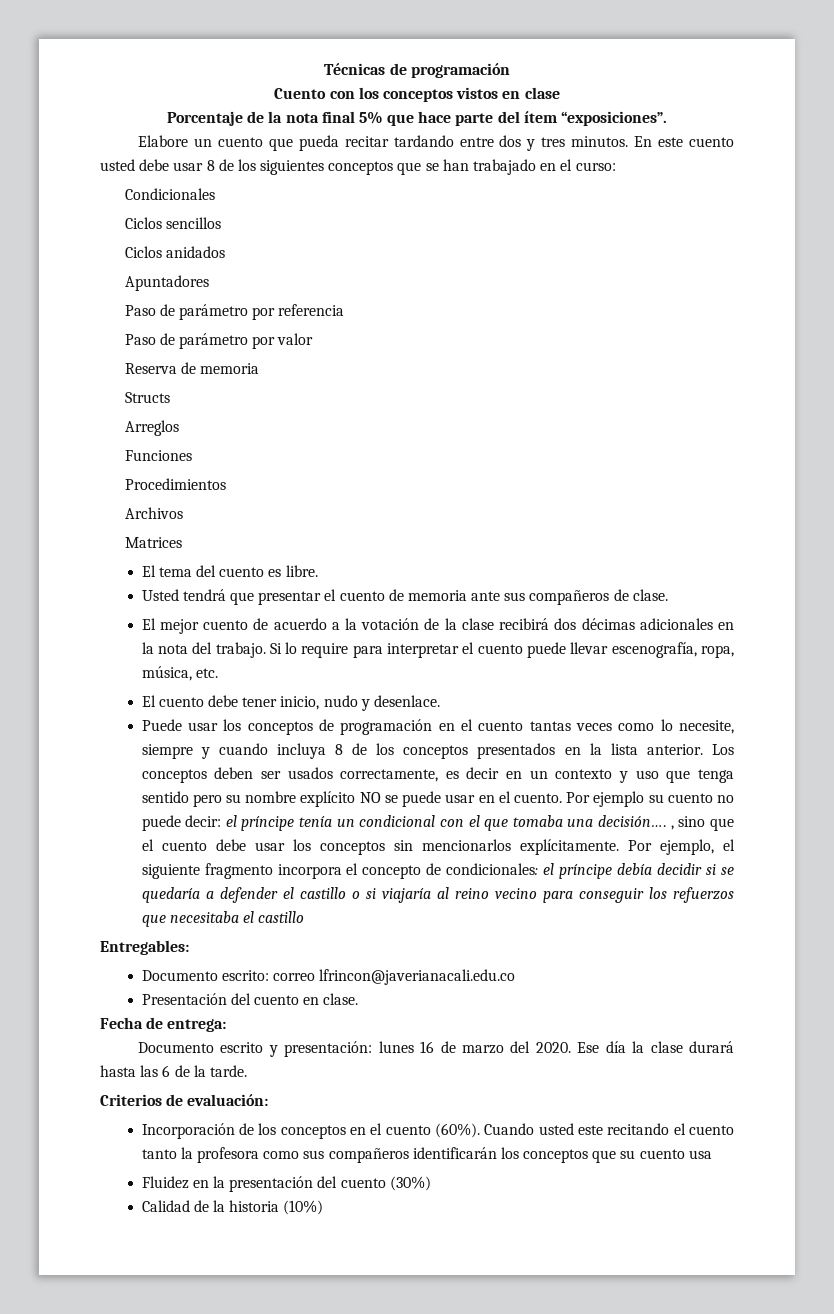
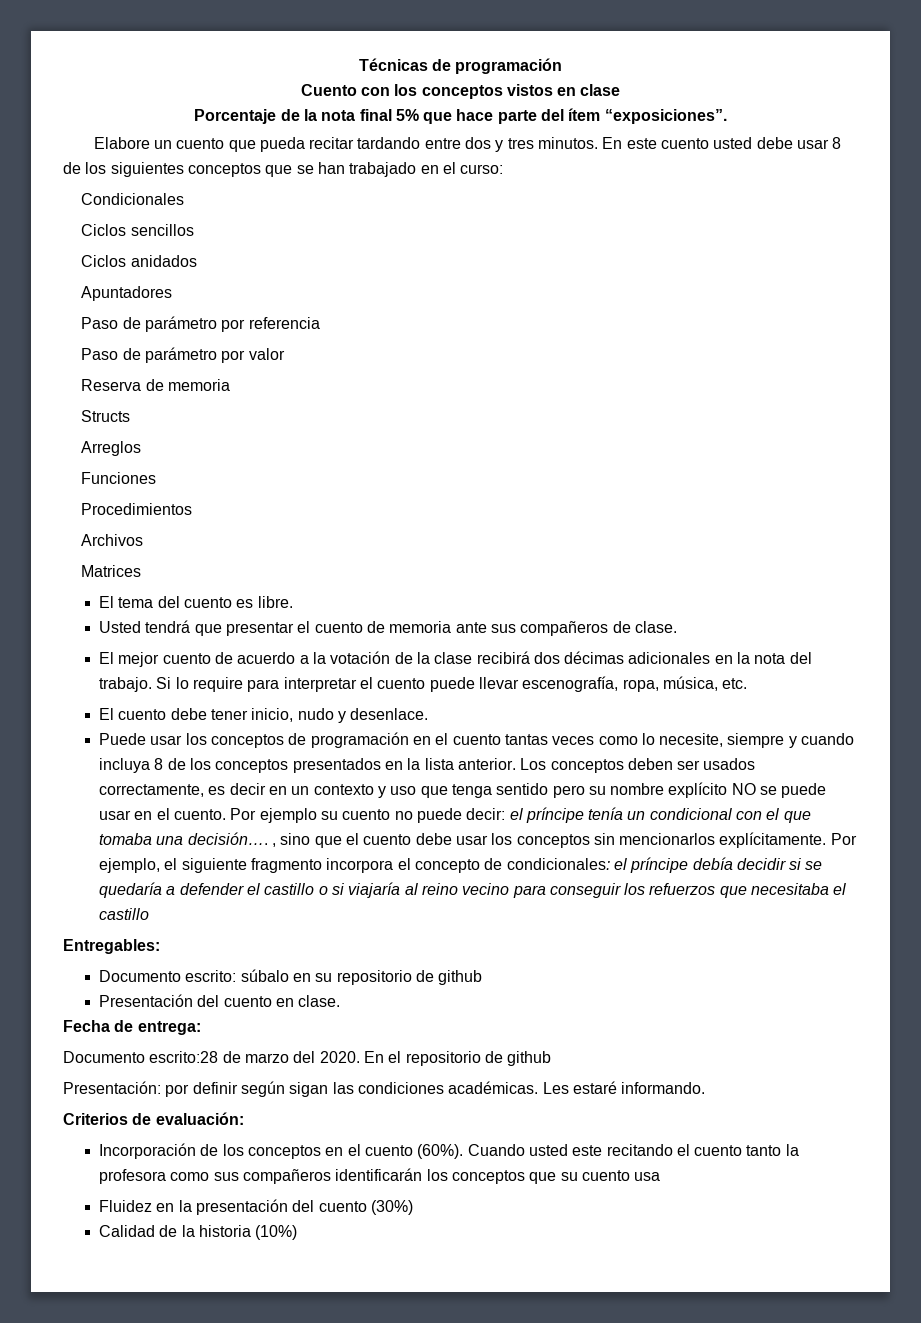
[272,969,516,985] correo lfrincon@javerianacali.edu.co -> [240,969,483,985] súbalo en su repositorio de github
[220,1041,734,1057] [100,1065,247,1077] escrito y presentación: lunes 16 de marzo del 2020. Ese día la clase durará hasta las 6 de la tarde. -> [149,1051,552,1066] [63,1081,706,1097] escrito:28 de marzo del 2020. En el repositorio de github // Presentación: por definir según sigan las condiciones académicas. Les estaré informando.

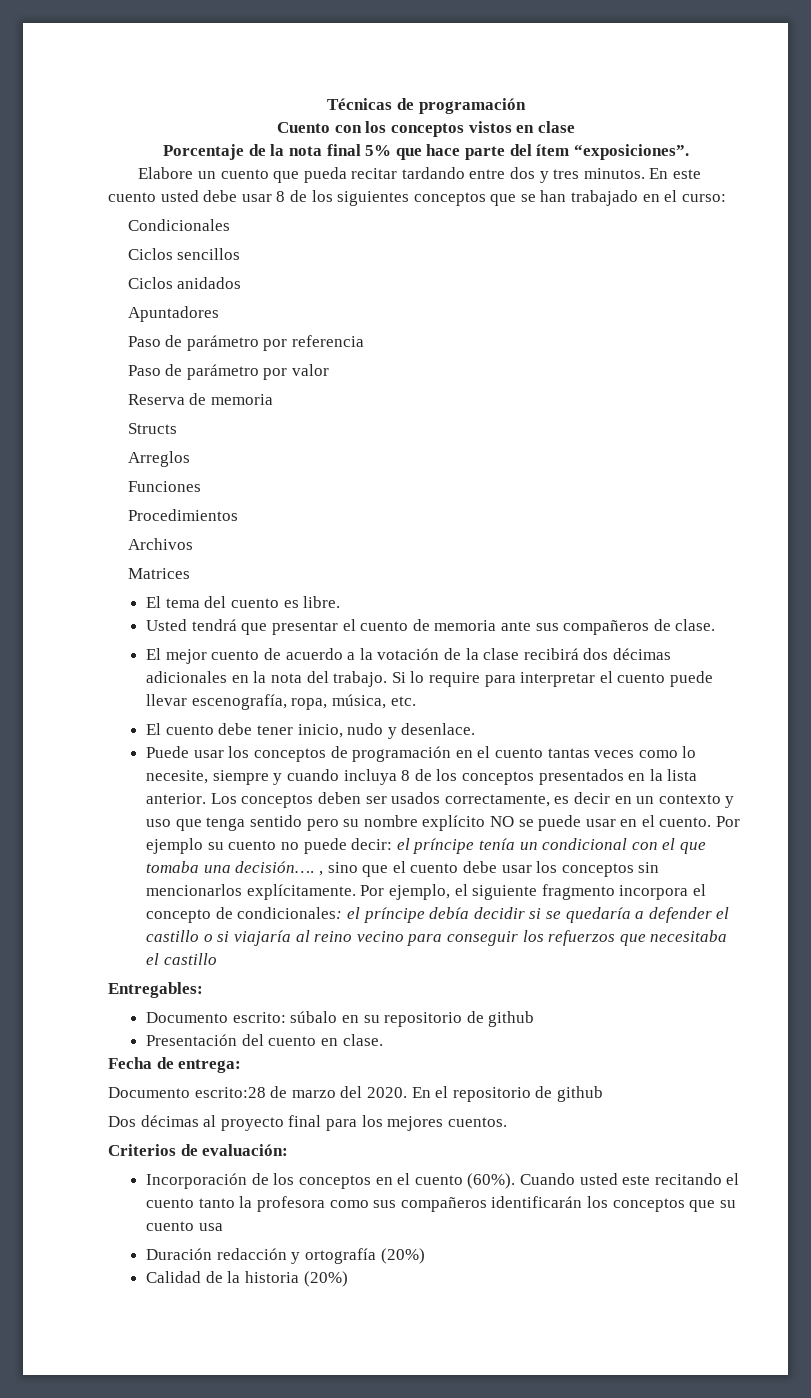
[63,1081,706,1097] Presentación: por definir según sigan las condiciones académicas. Les estaré informando. -> [108,1115,507,1131] Dos décimas al proyecto final para los mejores cuentos.
[98,1199,413,1215] Fluidez en la presentación del cuento (30%) -> [146,1248,425,1264] Duración redacción y ortografía (20%)
[255,1225,298,1240] (10%) -> [303,1271,348,1287] (20%)

